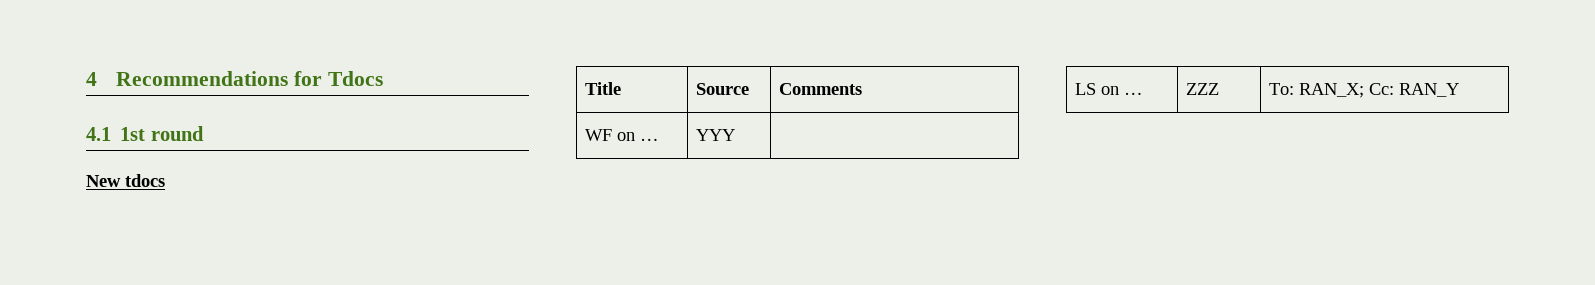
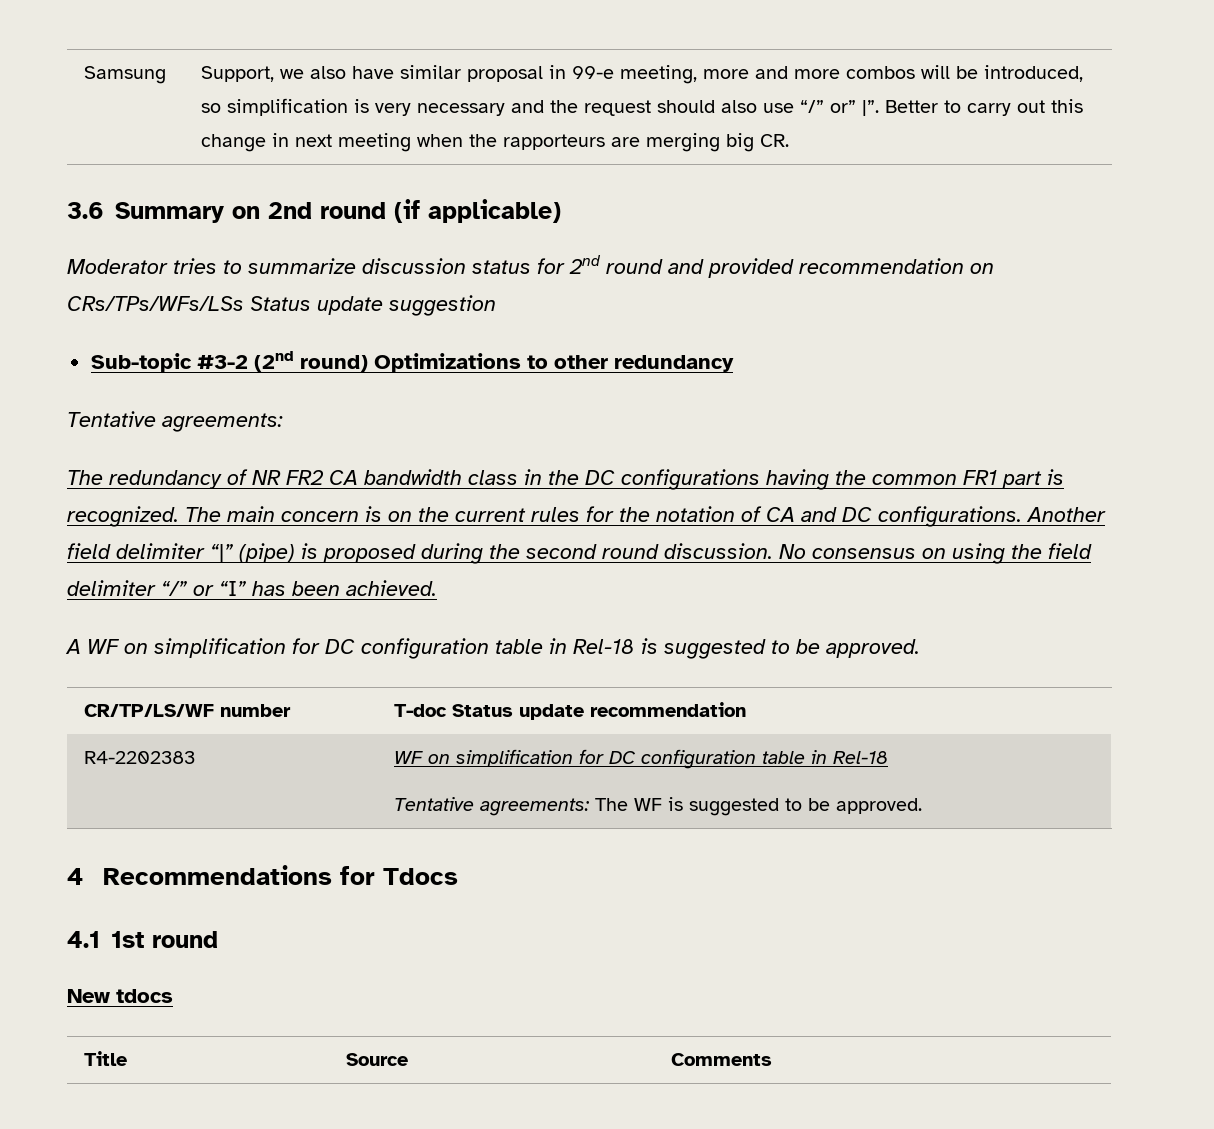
(86, 79) none -> [84,66,167,84] [201,65,1084,84] [201,98,1084,116] [201,133,790,152] [67,199,561,223] [67,255,994,278] [67,295,496,316] [91,351,735,372] [67,411,283,432] [67,469,1064,490] [67,506,1106,527] [67,543,1092,564] [67,580,437,596] [65,638,920,659] [84,704,292,717] [394,702,747,720] [84,751,196,764] [394,749,889,769] [394,797,923,816] Samsung | Support, we also have similar proposal in 99-e meeting, more and more combos will be introduced, so simplification is very necessary and the request should also use “/” or” |”. Better to carry out this change in next meeting when the rapporteurs are merging big CR. // 3.6 Summary on 2nd round (if applicable) // Moderator tries to summarize discussion status for 2nd round and provided recommendation on CRs/TPs/WFs/LSs Status update suggestion // Sub-topic #3-2 (2nd round) Optimizations to other redundancy // Tentative agreements: // The redundancy of NR FR2 CA bandwidth class in the DC configurations having the common FR1 part is recognized. The main concern is on the current rules for the notation of CA and DC configurations. Another field delimiter “|” (pipe) is proposed during the second round discussion. No consensus on using the field delimiter “/” or “I” has been achieved. // A WF on simplification for DC configuration table in Rel-18 is suggested to be approved. // CR/TP/LS/WF number | T-doc Status update recommendation // R4-2202383 | WF on simplification for DC configuration table in Rel-18 // Tentative agreements: The WF is suggested to be approved. //
[584,129,659,141] [695,129,735,141] [1074,83,1143,95] [1185,83,1219,95] [1268,83,1459,98] // WF on … | YYY | // LS on … | ZZZ | To: RAN_X; Cc: RAN_Y -> (773, 1059) none

